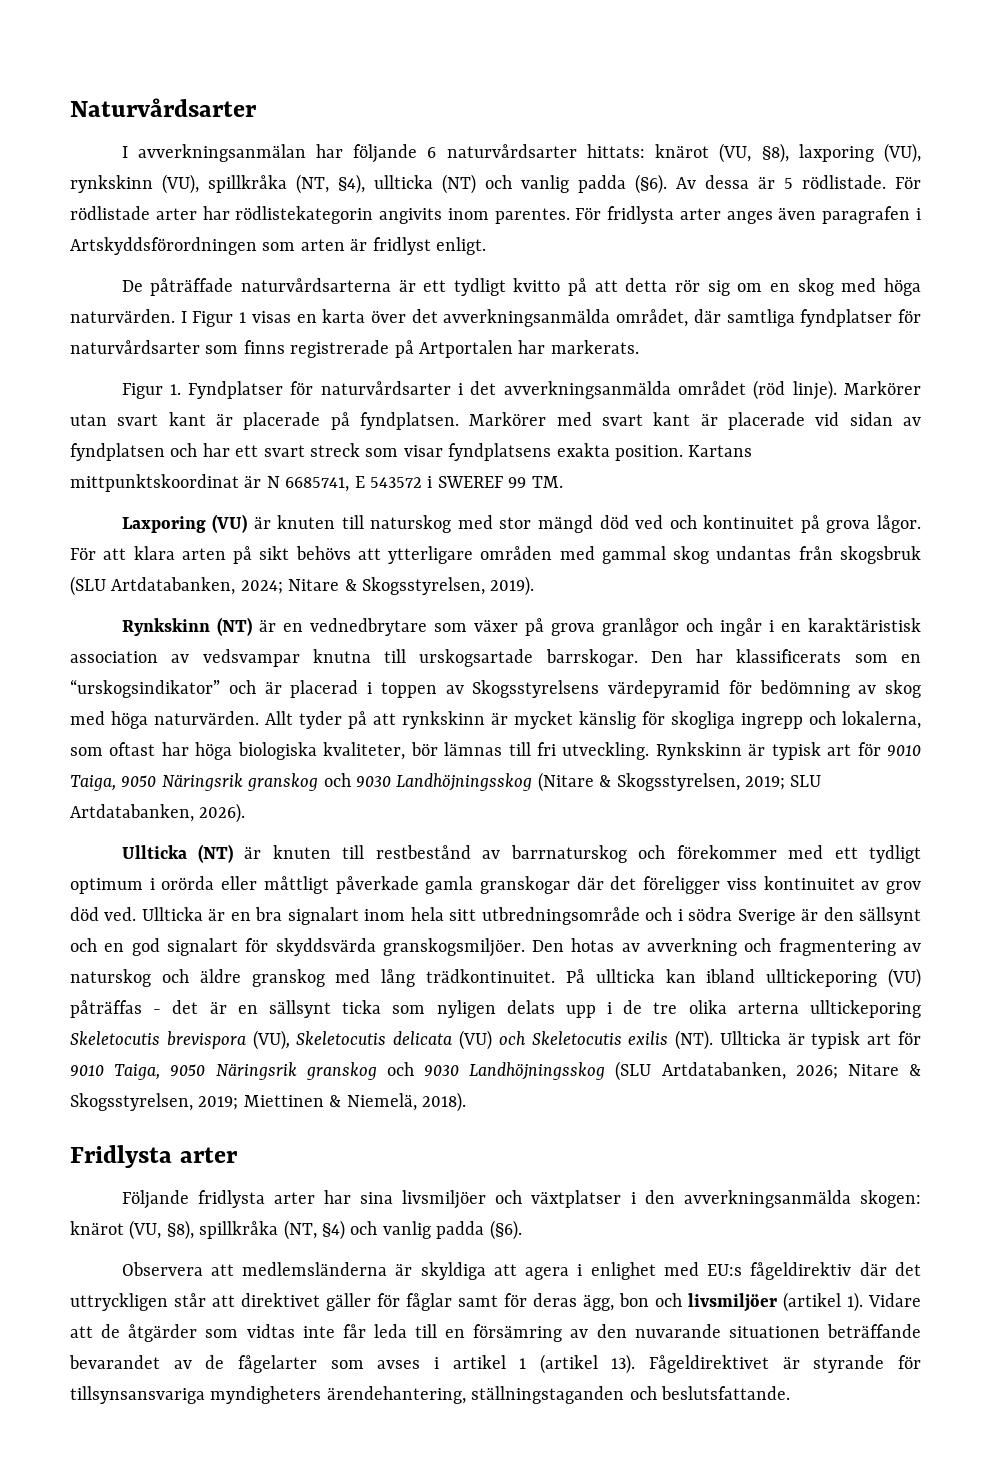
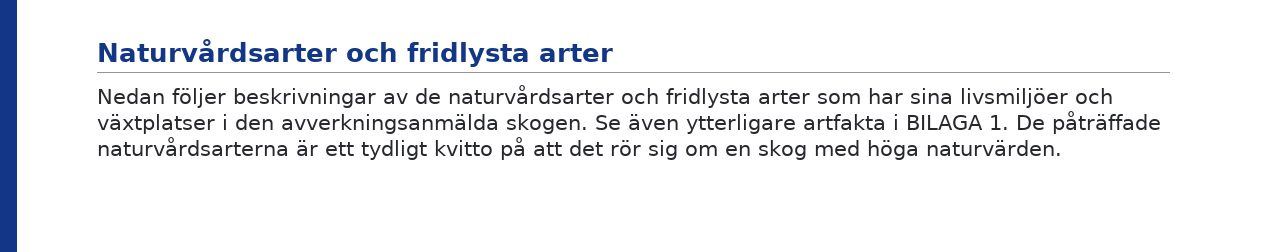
[121,143,922,163] [70,174,921,194] [70,206,921,224] [70,237,486,255] // I avverkningsanmälan har följande 6 naturvårdsarter hittats: knärot (VU, §8), laxporing (VU), rynkskinn (VU), spillkråka (NT, §4), ullticka (NT) och vanlig padda (§6). Av dessa är 5 rödlistade. För rödlistade arter har rödlistekategorin angivits inom parentes. För fridlysta arter anges även paragrafen i Artskyddsförordningen som arten är fridlyst enligt. // -> [346,42,613,67] [97,85,1113,108] [97,114,1009,134] och fridlysta arter // Nedan följer beskrivningar av de naturvårdsarter och fridlysta arter som har sina livsmiljöer och växtplatser i den avverkningsanmälda skogen. Se även ytterligare artfakta i BILAGA 1.
[625,278,668,292] detta -> [569,140,603,156] det
[180,309,921,327] [70,340,639,358] [121,380,921,400] [70,412,922,430] [70,443,753,461] [70,474,563,492] [121,514,921,533] [70,546,921,564] [70,576,535,596] [121,617,921,636] [70,649,921,667] [70,679,921,698] [70,711,921,729] [70,742,921,760] [70,772,822,792] [70,803,246,823] [121,844,922,863] [70,876,921,894] [70,907,922,925] [70,938,921,957] [70,968,922,988] [70,1000,921,1018] [70,1030,922,1050] [70,1061,921,1081] [70,1092,466,1112] [70,1145,238,1168] [121,1190,921,1209] [70,1220,522,1240] [121,1262,921,1280] [70,1292,921,1312] [70,1324,921,1342] [69,1354,921,1374] [70,1386,790,1404] I Figur 1 visas en karta över det avverkningsanmälda området, där samtliga fyndplatser för naturvårdsarter som finns registrerade på Artportalen har markerats. // Figur 1. Fyndplatser för naturvårdsarter i det avverkningsanmälda området (röd linje). Markörer utan svart kant är placerade på fyndplatsen. Markörer med svart kant är placerade vid sidan av fyndplatsen och har ett svart streck som visar fyndplatsens exakta position. Kartans mittpunktskoordinat är N 6685741, E 543572 i SWEREF 99 TM. // Laxporing (VU) är knuten till naturskog med stor mängd död ved och kontinuitet på grova lågor. För att klara arten på sikt behövs att ytterligare områden med gammal skog undantas från skogsbruk (SLU Artdatabanken, 2024; Nitare & Skogsstyrelsen, 2019). // Rynkskinn (NT) är en vednedbrytare som växer på grova granlågor och ingår i en karaktäristisk association av vedsvampar knutna till urskogsartade barrskogar. Den har klassificerats som en “urskogsindikator” och är placerad i toppen av Skogsstyrelsens värdepyramid för bedömning av skog med höga naturvärden. Allt tyder på att rynkskinn är mycket känslig för skogliga ingrepp och lokalerna, som oftast har höga biologiska kvaliteter, bör lämnas till fri utveckling. Rynkskinn är typisk art för 9010 Taiga, 9050 Näringsrik granskog och 9030 Landhöjningsskog (Nitare & Skogsstyrelsen, 2019; SLU Artdatabanken, 2026). // Ullticka (NT) är knuten till restbestånd av barrnaturskog och förekommer med ett tydligt optimum i orörda eller måttligt påverkade gamla granskogar där det föreligger viss kontinuitet av grov död ved. Ullticka är en bra signalart inom hela sitt utbredningsområde och i södra Sverige är den sällsynt och en god signalart för skyddsvärda granskogsmiljöer. Den hotas av avverkning och fragmentering av naturskog och äldre granskog med lång trädkontinuitet. På ullticka kan ibland ulltickeporing (VU) påträffas - det är en sällsynt ticka som nyligen delats upp i de tre olika arterna ulltickeporing Skeletocutis brevispora (VU), Skeletocutis delicata (VU) och Skeletocutis exilis (NT). Ullticka är typisk art för 9010 Taiga, 9050 Näringsrik granskog och 9030 Landhöjningsskog (SLU Artdatabanken, 2026; Nitare & Skogsstyrelsen, 2019; Miettinen & Niemelä, 2018). // Fridlysta arter // Följande fridlysta arter har sina livsmiljöer och växtplatser i den avverkningsanmälda skogen: knärot (VU, §8), spillkråka (NT, §4) och vanlig padda (§6). // Observera att medlemsländerna är skyldiga att agera i enlighet med EU:s fågeldirektiv där det uttryckligen står att direktivet gäller för fåglar samt för deras ägg, bon och livsmiljöer (artikel 1). Vidare att de åtgärder som vidtas inte får leda till en försämring av den nuvarande situationen beträffande bevarandet av de fågelarter som avses i artikel 1 (artikel 13). Fågeldirektivet är styrande för tillsynsansvariga myndigheters ärendehantering, ställningstaganden och beslutsfattande. -> (1062, 148) none

